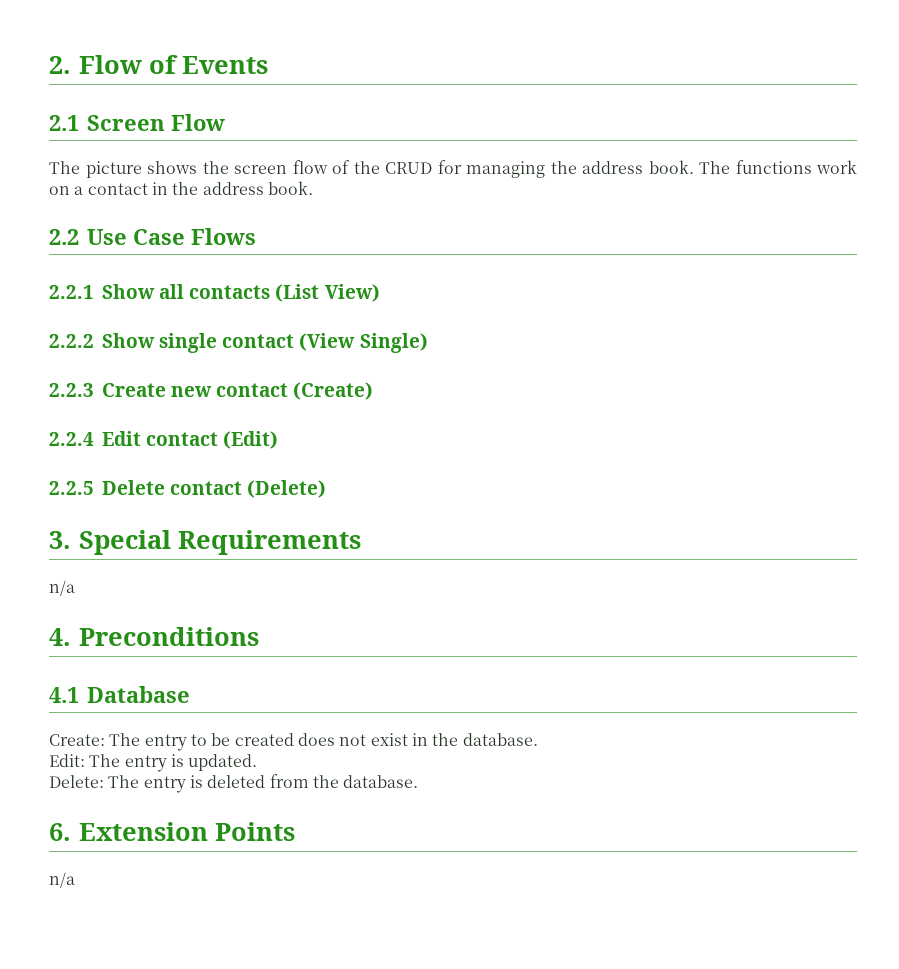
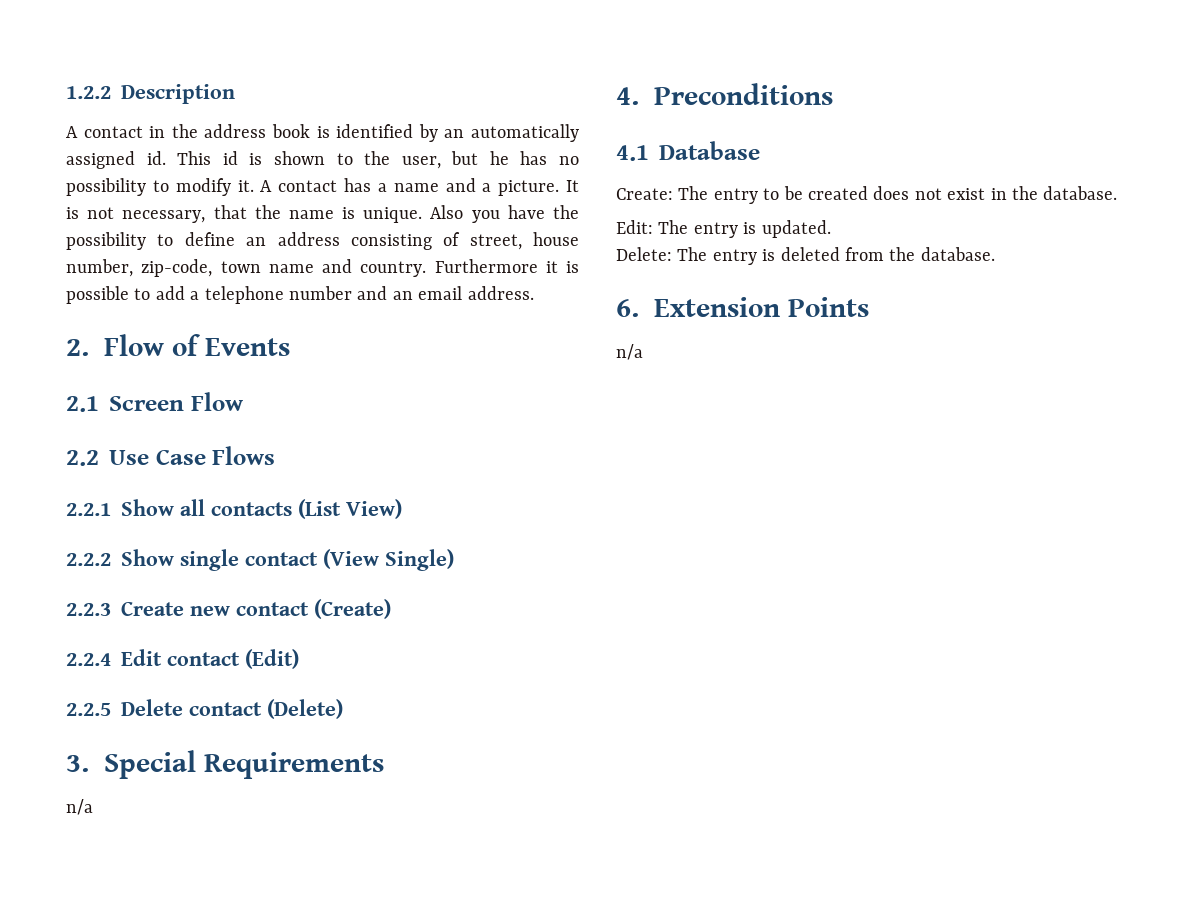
(49, 65) none -> [66,84,235,104] [66,124,579,142] [66,151,579,169] [66,178,579,196] [66,205,579,223] [66,232,579,250] [66,259,579,277] [66,286,534,304] 1.2.2 Description // A contact in the address book is identified by an automatically assigned id. This id is shown to the user, but he has no possibility to modify it. A contact has a name and a picture. It is not necessary, that the name is unique. Also you have the possibility to define an address consisting of street, house number, zip-code, town name and country. Furthermore it is possible to add a telephone number and an email address. //
[49,160,857,178] [49,181,313,195] // The picture shows the screen flow of the CRUD for managing the address book. The functions work on a contact in the address book. -> (243, 401) none

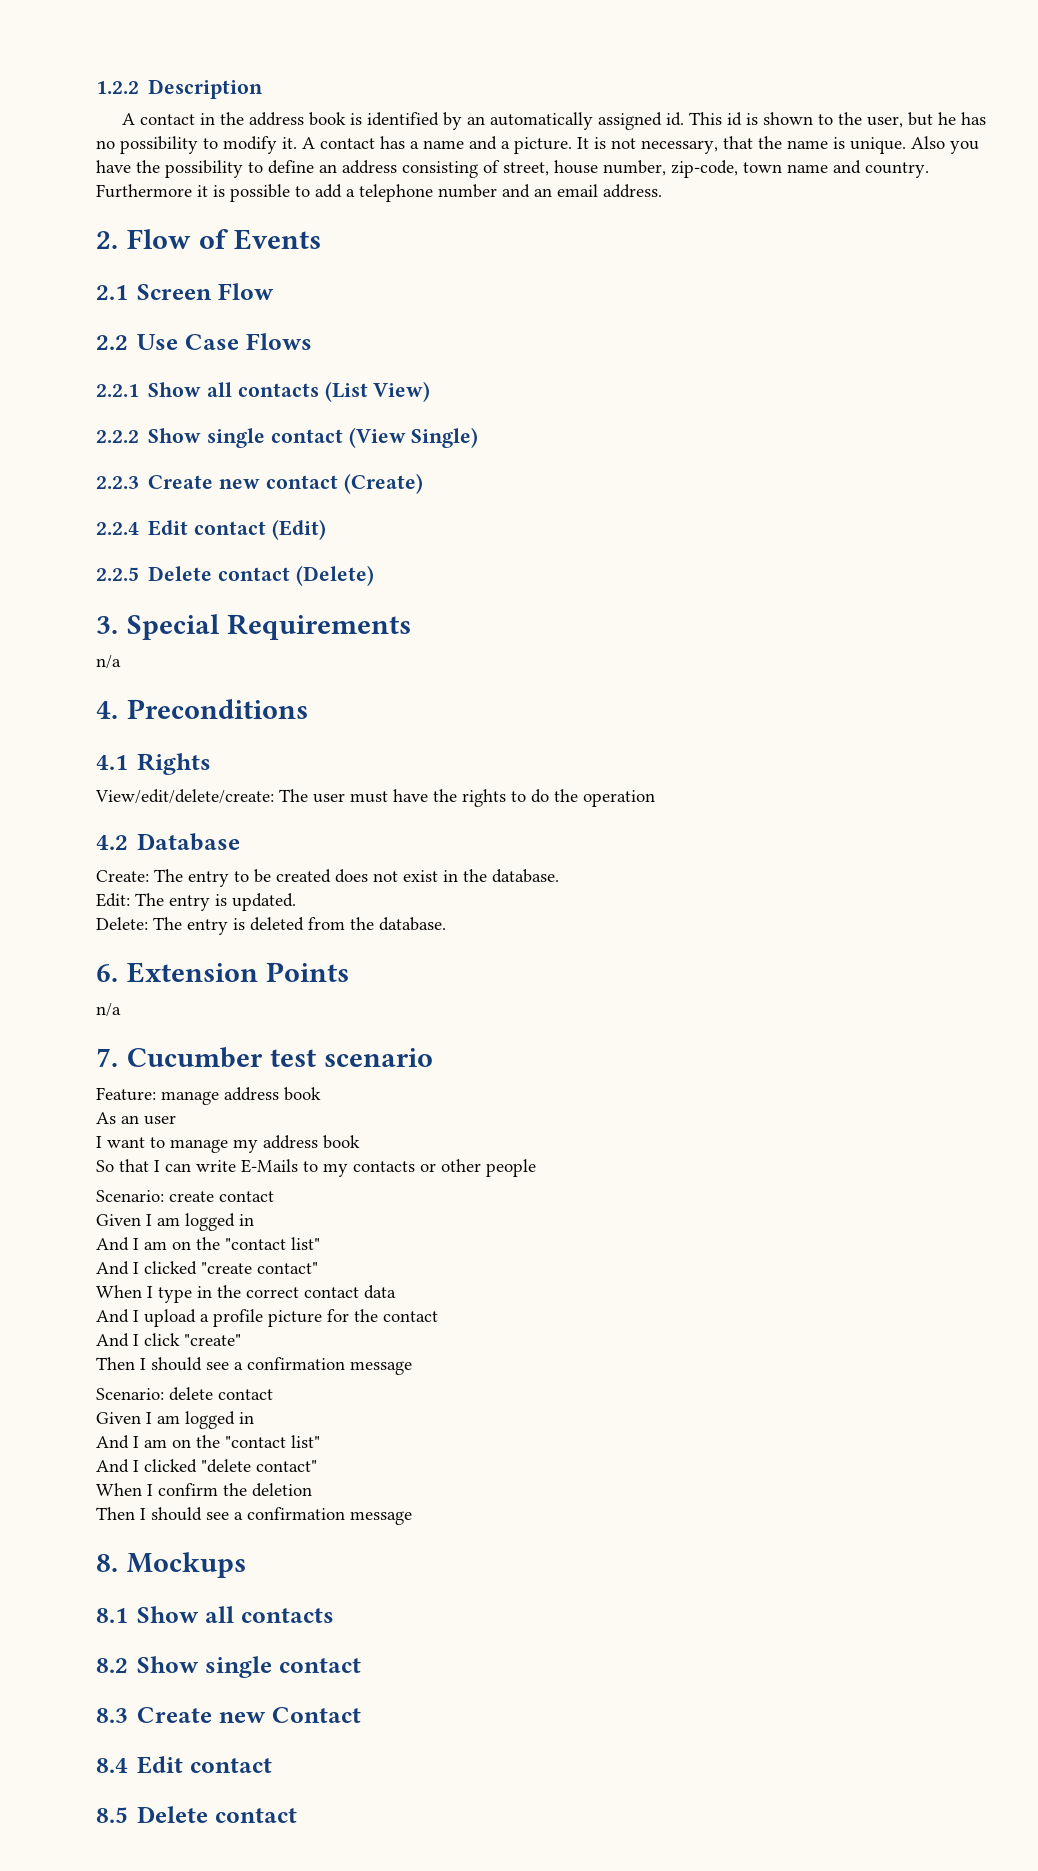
(649, 153) none -> [137,753,212,775] [95,789,655,807] [96,835,128,850] Rights // View/edit/delete/create: The user must have the rights to do the operation // 4.2
(643, 352) none -> [96,1047,433,1068] [96,1087,321,1105] [96,1112,176,1125] [96,1135,360,1153] [96,1159,536,1177] [96,1190,274,1202] [96,1213,254,1231] [96,1237,320,1251] [96,1261,318,1275] [96,1285,396,1303] [96,1309,438,1327] [96,1333,241,1347] [96,1357,412,1375] [96,1387,273,1401] [96,1411,254,1429] [96,1435,320,1449] [96,1459,317,1473] [96,1483,312,1497] [96,1507,412,1525] [96,1552,247,1578] [96,1606,334,1623] [96,1656,361,1678] [96,1707,361,1723] [96,1756,272,1774] [96,1806,297,1823] // 7. Cucumber test scenario // Feature: manage address book // As an user // I want to manage my address book // So that I can write E-Mails to my contacts or other people // Scenario: create contact // Given I am logged in // And I am on the "contact list" // And I clicked "create contact" // When I type in the correct contact data // And I upload a profile picture for the contact // And I click "create" // Then I should see a confirmation message // Scenario: delete contact // Given I am logged in // And I am on the "contact list" // And I clicked "delete contact" // When I confirm the deletion // Then I should see a confirmation message // 8. Mockups // 8.1 Show all contacts // 8.2 Show single contact // 8.3 Create new Contact // 8.4 Edit contact // 8.5 Delete contact

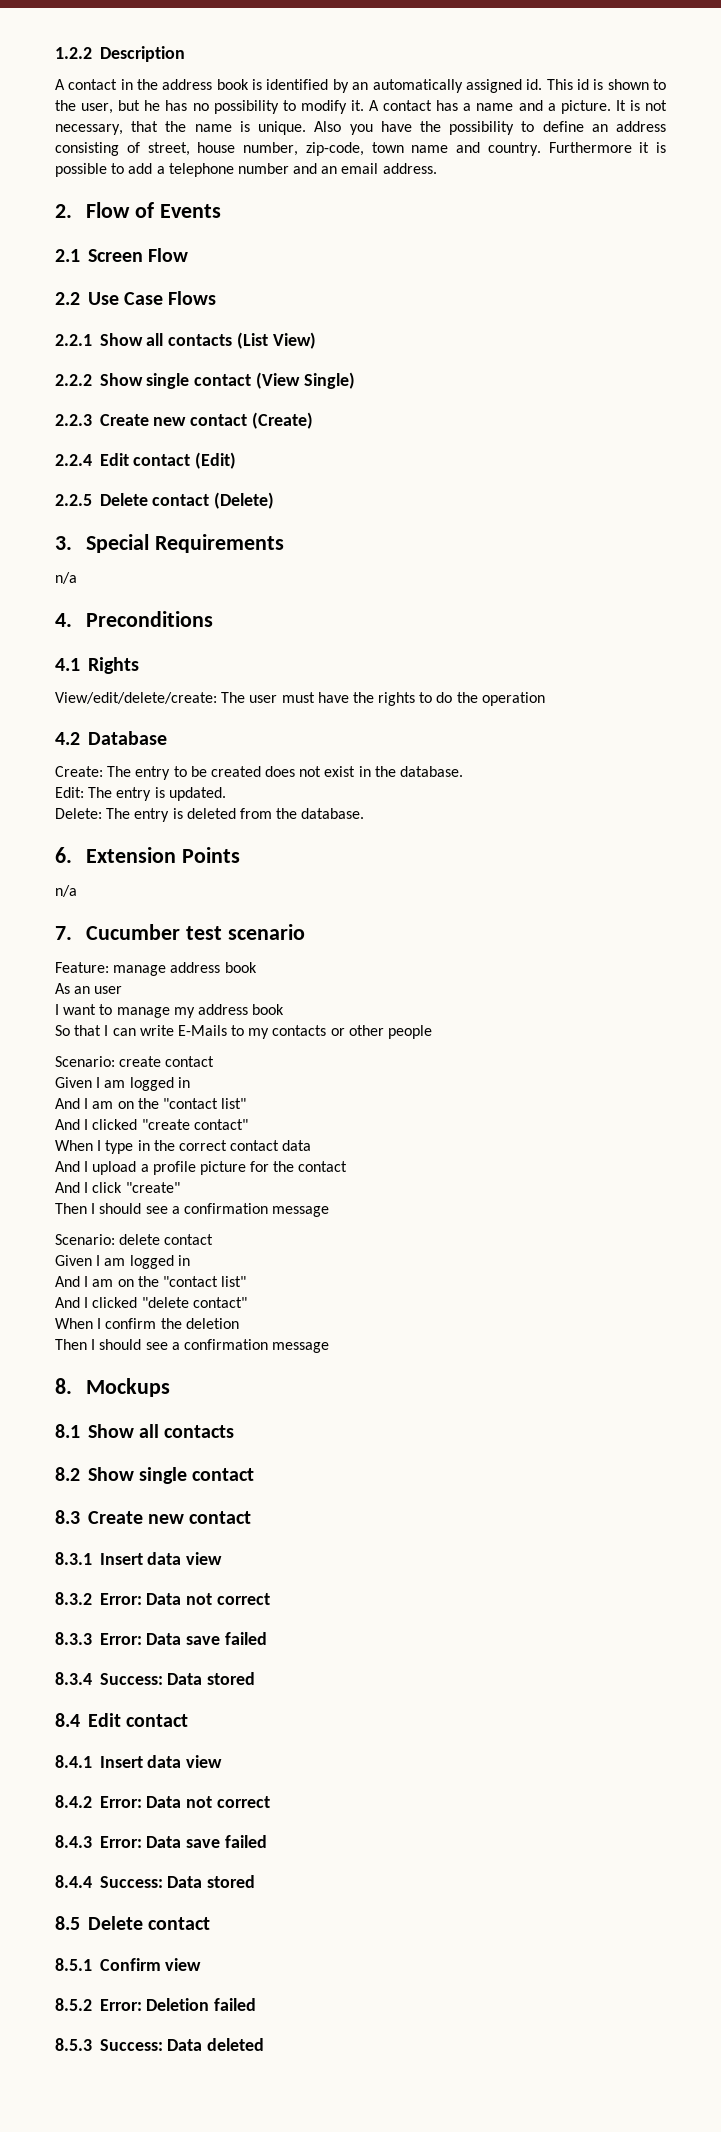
[271,1707,361,1723] [96,1756,272,1774] [96,1806,297,1823] Contact // 8.4 Edit contact // 8.5 Delete contact -> [189,1511,252,1524] [55,1552,223,1565] [55,1592,270,1605] [55,1632,267,1645] [55,1672,256,1685] [55,1713,189,1727] [55,1755,223,1768] [55,1795,270,1808] [55,1835,267,1848] [55,1875,256,1888] [55,1916,211,1930] [55,1958,202,1971] [55,1998,257,2011] [55,2038,265,2051] contact // 8.3.1 Insert data view // 8.3.2 Error: Data not correct // 8.3.3 Error: Data save failed // 8.3.4 Success: Data stored // 8.4 Edit contact // 8.4.1 Insert data view // 8.4.2 Error: Data not correct // 8.4.3 Error: Data save failed // 8.4.4 Success: Data stored // 8.5 Delete contact // 8.5.1 Confirm view // 8.5.2 Error: Deletion failed // 8.5.3 Success: Data deleted

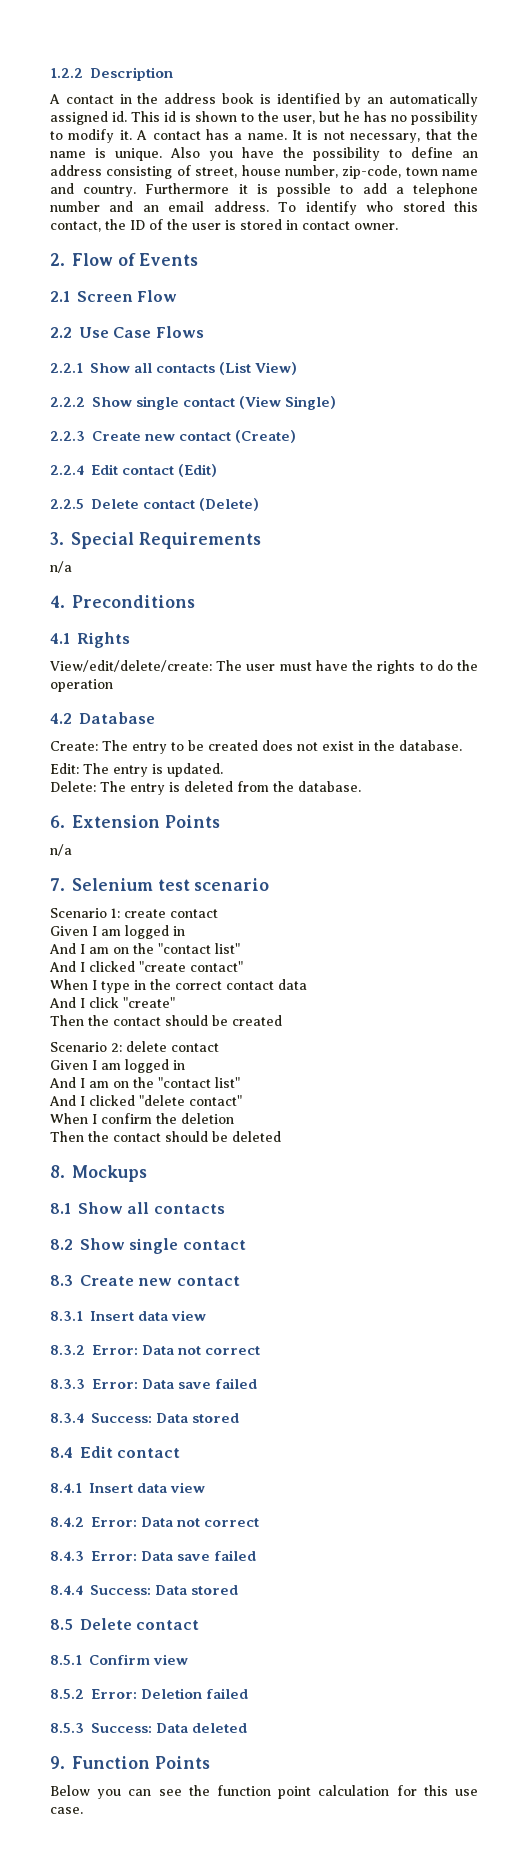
[476,100,611,114] name and a picture. -> [247,133,287,140] name.
(437, 168) none -> [278,201,478,215] [50,219,398,232] To identify who stored this contact, the ID of the user is stored in contact owner.
[85,924,180,940] Cucumber -> [72,878,153,891] Selenium
[55,962,257,976] [55,983,123,994] [55,1004,285,1018] [55,1025,433,1039] [55,1056,115,1067] Feature: manage address book // As an user // I want to manage my address book // So that I can write E-Mails to my contacts or other people // Scenario: -> [50,908,120,918] Scenario 1:
[55,1161,348,1175] // And I upload a profile picture for the contact -> (307, 984) none
[91,1203,330,1217] [55,1234,115,1245] I should see a confirmation message // Scenario: -> [88,1015,282,1026] [50,1042,122,1052] the contact should be created // Scenario 2:
[91,1339,330,1353] I should see a confirmation message -> [88,1131,281,1142] the contact should be deleted
(265, 2044) none -> [50,1756,210,1769] [50,1785,478,1799] [50,1807,83,1814] // 9. Function Points // Below you can see the function point calculation for this use case.

